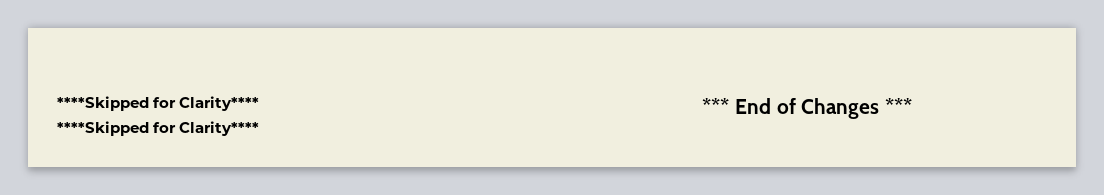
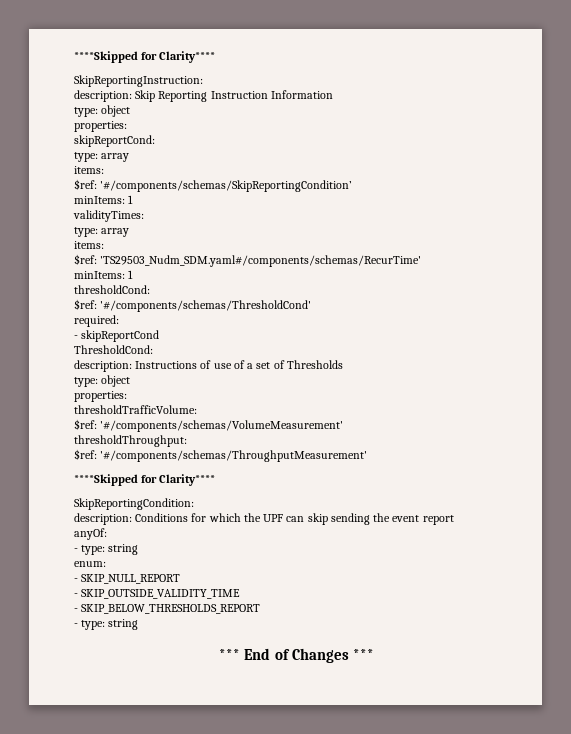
[57,96,260,111] [57,121,260,136] ****Skipped for Clarity**** // ****Skipped for Clarity**** -> [74,51,216,63] [74,75,203,87] [74,90,333,102] [74,105,131,117] [74,121,127,132] [74,135,155,147] [74,152,130,162] [74,166,104,174] [74,179,353,192] [74,195,134,204] [73,210,144,222] [74,227,130,237] [74,241,104,249] [74,254,422,267] [74,270,134,279] [74,285,150,294] [74,299,312,312] [74,315,119,327] [74,330,160,342] [74,345,153,354] [74,360,343,372] [74,375,131,387] [74,391,127,402] [74,405,197,414] [74,419,344,432] [74,435,187,447] [74,449,368,462] [74,474,216,486] [74,498,194,510] [74,513,454,525] [74,528,107,540] [74,544,139,555] [74,561,106,567] [74,574,181,584] [74,589,241,599] [74,604,261,614] [74,619,139,630] ****Skipped for Clarity**** // SkipReportingInstruction: // description: Skip Reporting Instruction Information // type: object // properties: // skipReportCond: // type: array // items: // $ref: '#/components/schemas/SkipReportingCondition’ // minItems: 1 // validityTimes: // type: array // items: // $ref: 'TS29503_Nudm_SDM.yaml#/components/schemas/RecurTime' // minItems: 1 // thresholdCond: // $ref: '#/components/schemas/ThresholdCond' // required: // - skipReportCond // ThresholdCond: // description: Instructions of use of a set of Thresholds // type: object // properties: // thresholdTrafficVolume: // $ref: '#/components/schemas/VolumeMeasurement' // thresholdThroughput: // $ref: '#/components/schemas/ThroughputMeasurement' // ****Skipped for Clarity**** // SkipReportingCondition: // description: Conditions for which the UPF can skip sending the event report // anyOf: // - type: string // enum: // - SKIP_NULL_REPORT // - SKIP_OUTSIDE_VALIDITY_TIME // - SKIP_BELOW_THRESHOLDS_REPORT // - type: string

